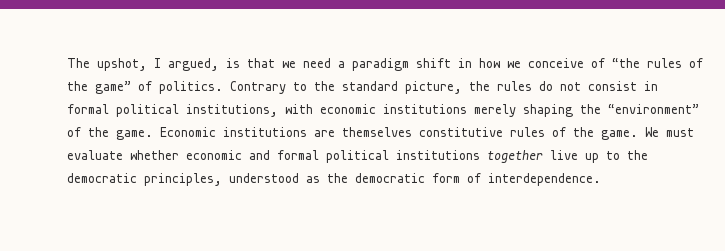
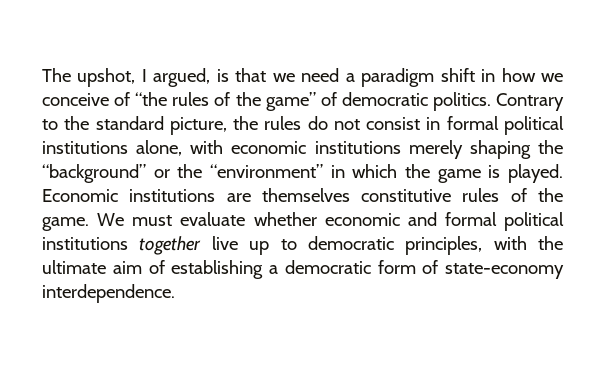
(152, 86) none -> [341,92,428,106] democratic
[186,104,278,117] institutions, -> [42,140,183,156] institutions alone,
[608,104,699,114] [67,127,153,140] “environment” of the game. -> [42,164,564,183] “background” or the “environment” in which the game is played.
[627,150,648,160] the -> (297, 244) none
[229,173,348,183] understood as the -> [493,236,563,250] [42,260,278,279] with the ultimate aim of establishing a
(481, 178) none -> [445,263,564,279] state-economy

